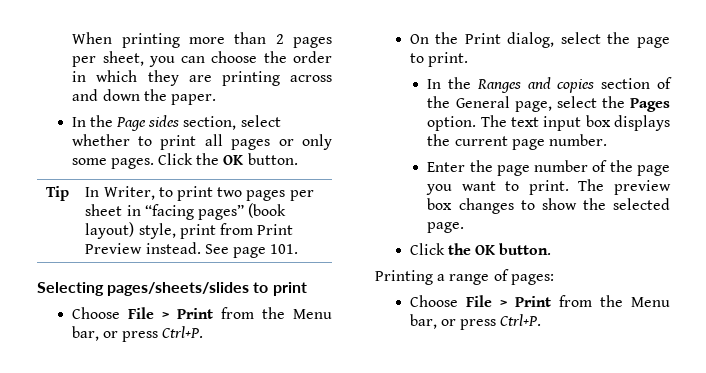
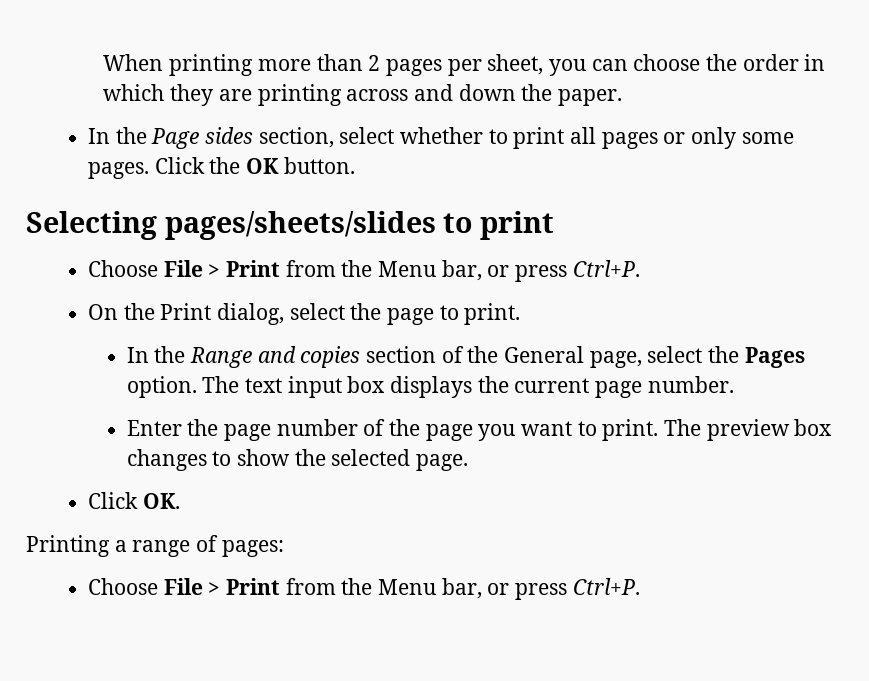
[46,186,69,201] [85,186,314,201] [85,203,287,220] [85,222,294,239] [85,242,299,258] // Tip | In Writer, to print two pages per sheet in “facing pages” (book layout) style, print from Print Preview instead. See page 101. -> (355, 165) none
[476,79,521,93] Ranges -> [189,347,252,368] Range
[447,243,552,255] the OK button. -> [142,493,180,509] OK.

